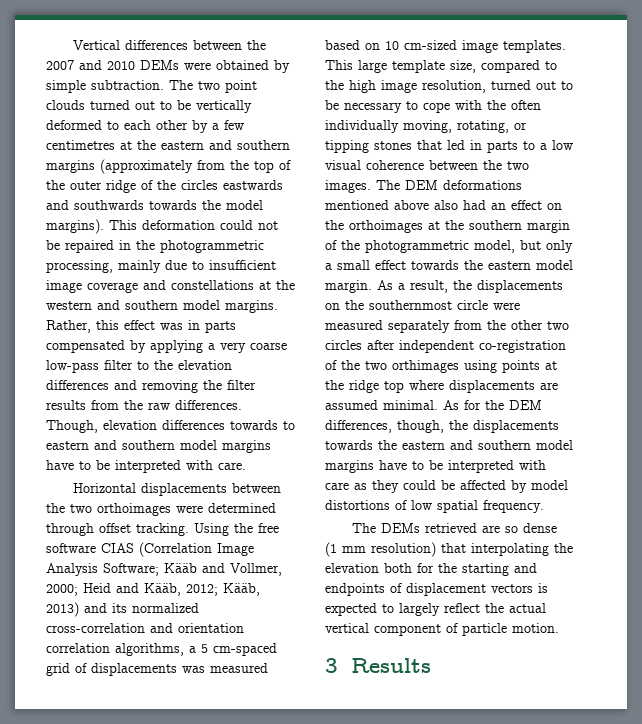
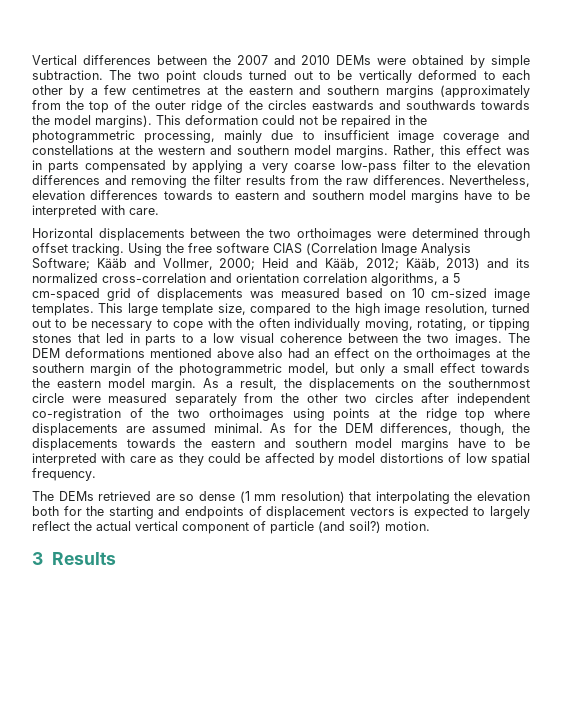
[46,420,98,433] Though, -> [449,175,530,187] Nevertheless,
[392,360,459,373] orthimages -> [208,408,284,421] orthoimages
(507, 629) none -> [318,521,381,533] (and soil?)

